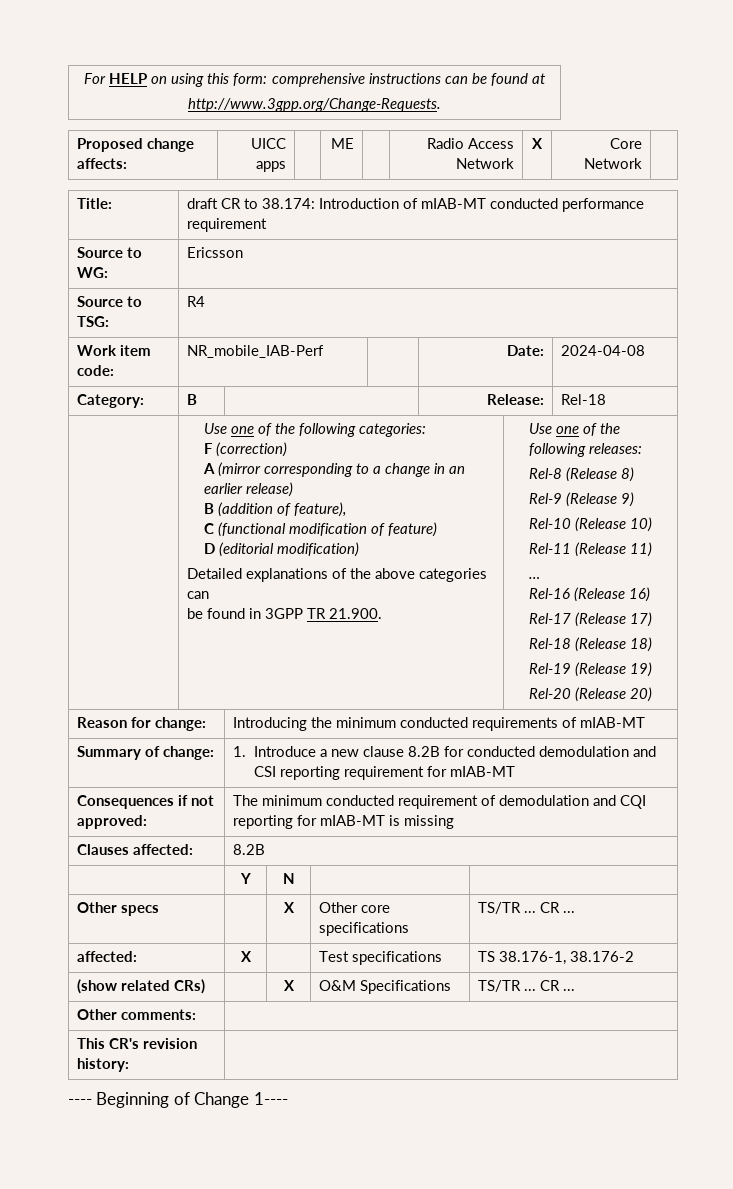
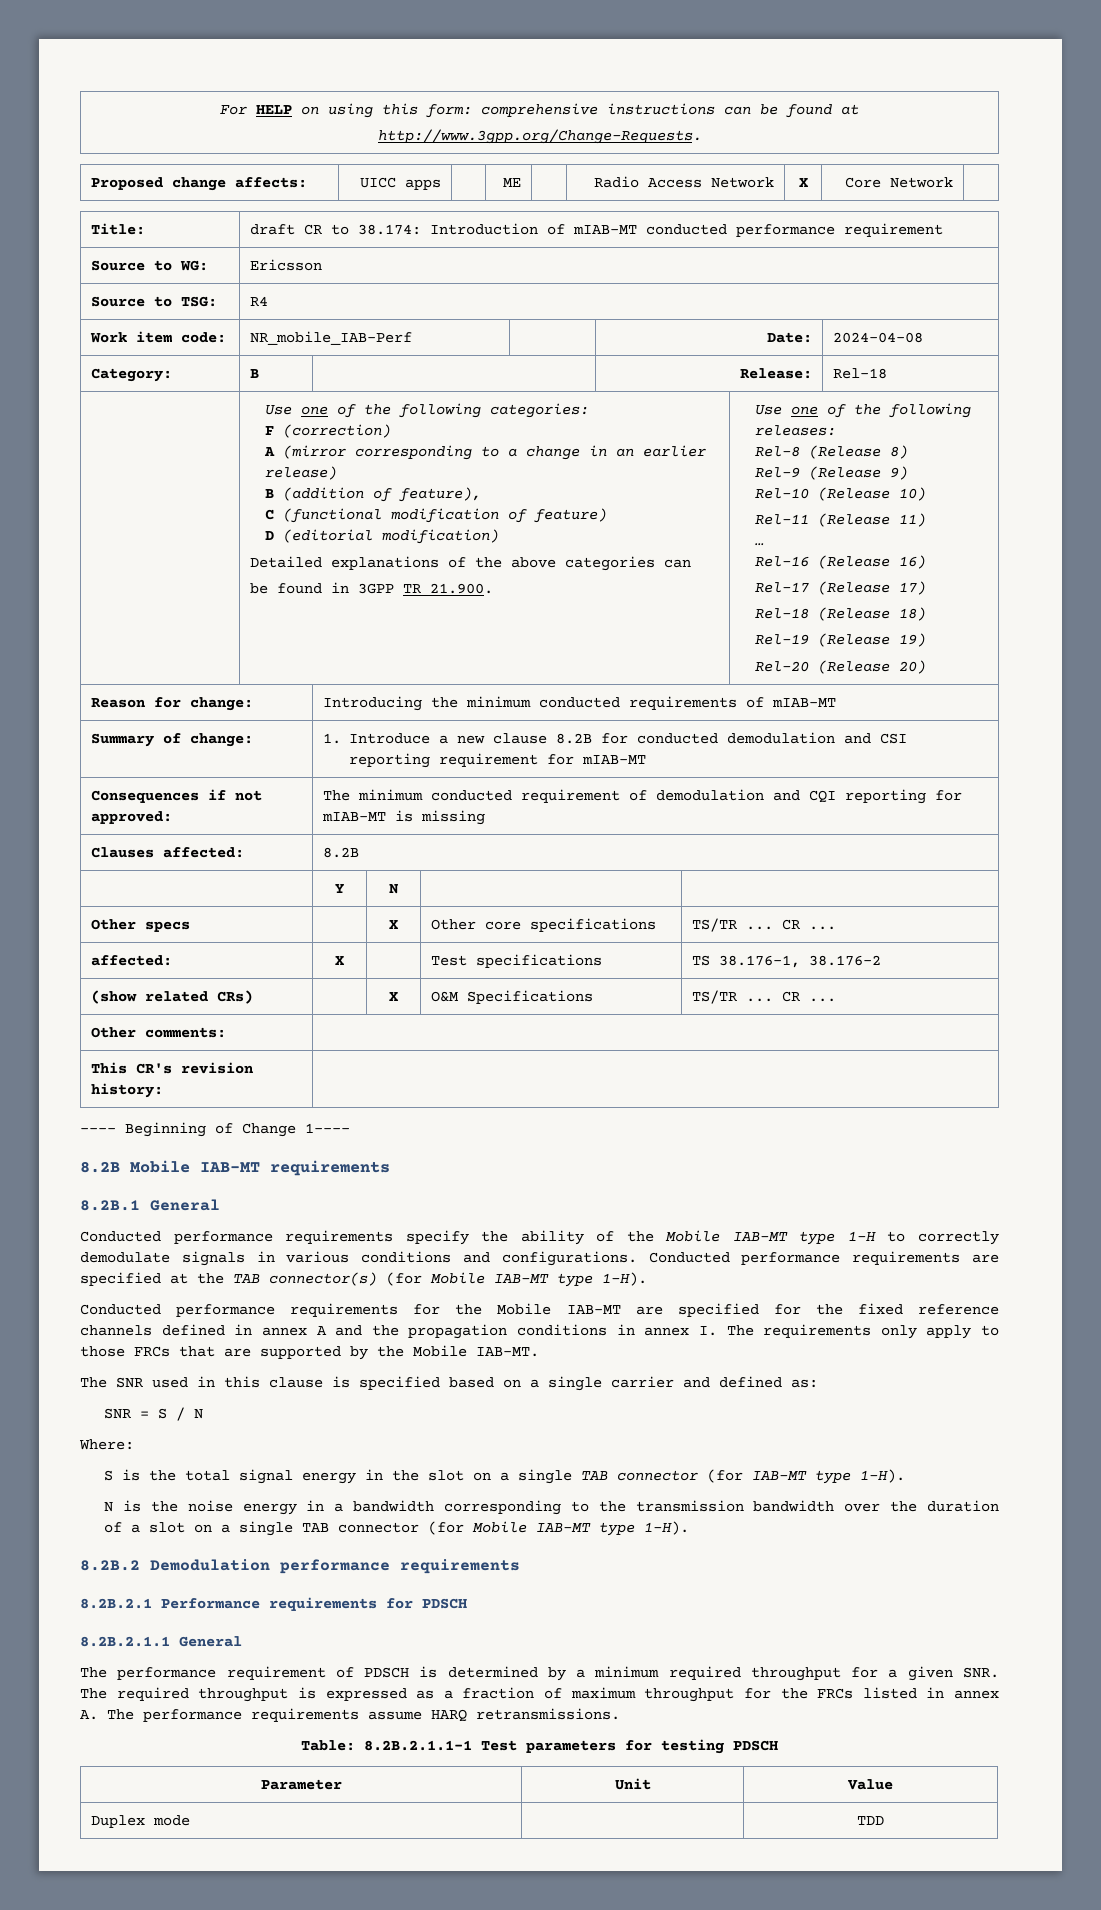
(288, 1098) none -> [80,1160,390,1176] [80,1199,220,1211] [80,1230,1000,1245] [80,1251,999,1266] [80,1272,647,1287] [80,1303,1000,1317] [80,1324,999,1339] [80,1345,539,1360] [80,1376,818,1391] [104,1407,204,1421] [79,1439,134,1450] [104,1469,906,1484] [104,1500,999,1515] [104,1521,690,1536] [80,1559,520,1574] [80,1597,467,1611] [80,1636,242,1647] [80,1666,999,1681] [80,1687,999,1702] [80,1708,620,1722] [301,1739,778,1754] [260,1779,342,1790] [614,1778,651,1790] [847,1779,893,1790] [91,1815,191,1828] [857,1816,884,1825] // 8.2B Mobile IAB-MT requirements // 8.2B.1 General // Conducted performance requirements specify the ability of the Mobile IAB-MT type 1-H to correctly demodulate signals in various conditions and configurations. Conducted performance requirements are specified at the TAB connector(s) (for Mobile IAB-MT type 1-H). // Conducted performance requirements for the Mobile IAB-MT are specified for the fixed reference channels defined in annex A and the propagation conditions in annex I. The requirements only apply to those FRCs that are supported by the Mobile IAB-MT. // The SNR used in this clause is specified based on a single carrier and defined as: // SNR = S / N // Where: // S is the total signal energy in the slot on a single TAB connector (for IAB-MT type 1-H). // N is the noise energy in a bandwidth corresponding to the transmission bandwidth over the duration of a slot on a single TAB connector (for Mobile IAB-MT type 1-H). // 8.2B.2 Demodulation performance requirements // 8.2B.2.1 Performance requirements for PDSCH // 8.2B.2.1.1 General // The performance requirement of PDSCH is determined by a minimum required throughput for a given SNR. The required throughput is expressed as a fraction of maximum throughput for the FRCs listed in annex A. The performance requirements assume HARQ retransmissions. // Table: 8.2B.2.1.1-1 Test parameters for testing PDSCH // Parameter | Unit | Value // Duplex mode | | TDD

